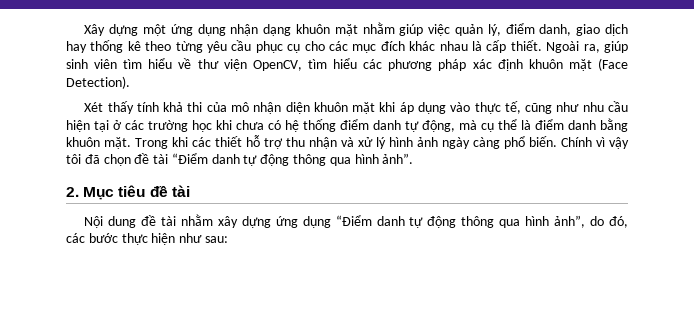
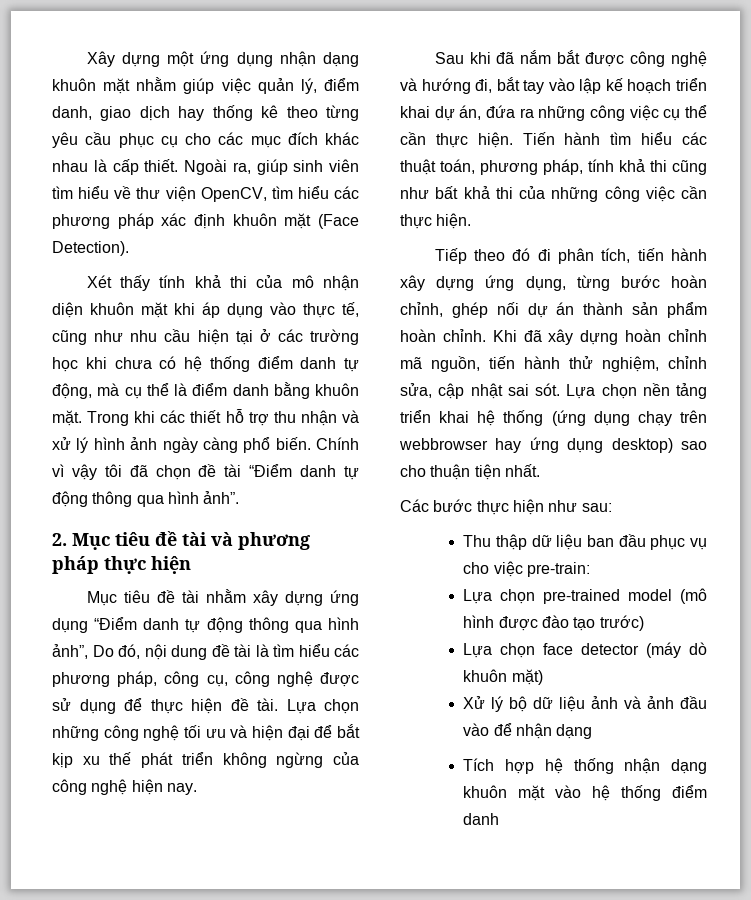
[84,216,137,228] // Nội dung -> [211,532,310,550] [52,556,191,574] [86,590,150,606] và phương pháp thực hiện // Mục tiêu
[590,216,628,228] [66,233,85,243] do đó, các -> [92,644,359,660] [52,671,359,687] [52,698,359,714] [52,724,360,741] [52,752,360,768] [52,779,197,795] [434,50,707,67] [400,77,707,94] [400,105,707,121] [400,132,707,148] [400,159,707,175] [400,186,707,202] [400,213,472,229] [434,248,707,264] [400,275,707,291] [400,302,707,318] [400,329,707,345] [400,356,707,372] [400,383,707,399] [400,410,707,426] [399,437,707,453] [400,464,540,480] [400,499,429,512] Do đó, nội dung đề tài là tìm hiểu các phương pháp, công cụ, công nghệ được sử dụng để thực hiện đề tài. Lựa chọn những công nghệ tối ưu và hiện đại để bắt kịp xu thế phát triển không ngừng của công nghệ hiện nay. // Sau khi đã nắm bắt được công nghệ và hướng đi, bắt tay vào lập kế hoạch triển khai dự án, đứa ra những công việc cụ thể cần thực hiện. Tiến hành tìm hiểu các thuật toán, phương pháp, tính khả thi cũng như bất khả thi của những công việc cần thực hiện. // Tiếp theo đó đi phân tích, tiến hành xây dựng ứng dụng, từng bước hoàn chỉnh, ghép nối dự án thành sản phẩm hoàn chỉnh. Khi đã xây dựng hoàn chỉnh mã nguồn, tiến hành thử nghiệm, chỉnh sửa, cập nhật sai sót. Lựa chọn nền tảng triển khai hệ thống (ứng dụng chạy trên webbrowser hay ứng dụng desktop) sao cho thuận tiện nhất. // Các
(228, 239) none -> [463,534,707,550] [463,561,591,577] [463,588,707,604] [463,615,644,631] [463,642,707,658] [463,669,543,685] [463,696,707,712] [463,723,593,739] [463,758,707,774] [463,785,707,801] [463,813,500,825] // Thu thập dữ liệu ban đầu phục vụ cho việc pre-train: // Lựa chọn pre-trained model (mô hình được đào tạo trước) // Lựa chọn face detector (máy dò khuôn mặt) // Xử lý bộ dữ liệu ảnh và ảnh đầu vào để nhận dạng // Tích hợp hệ thống nhận dạng khuôn mặt vào hệ thống điểm danh

